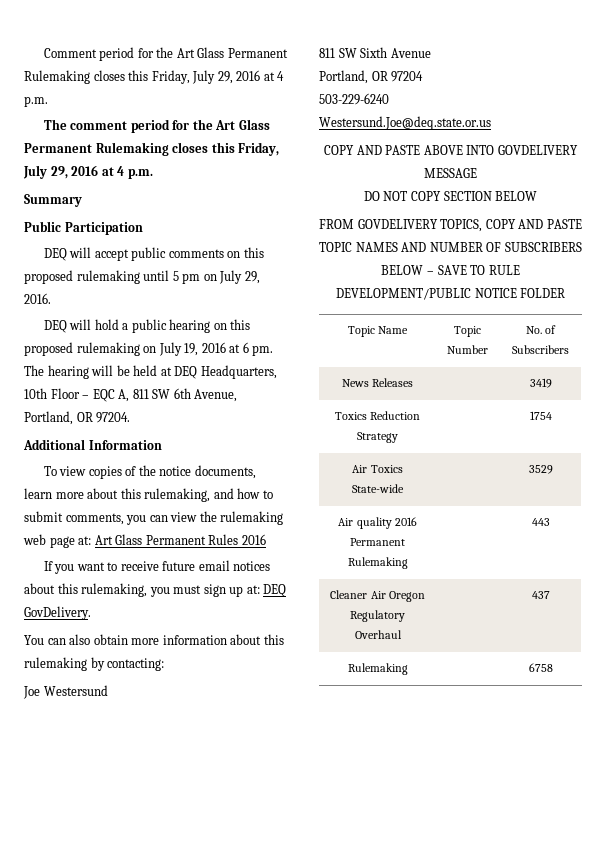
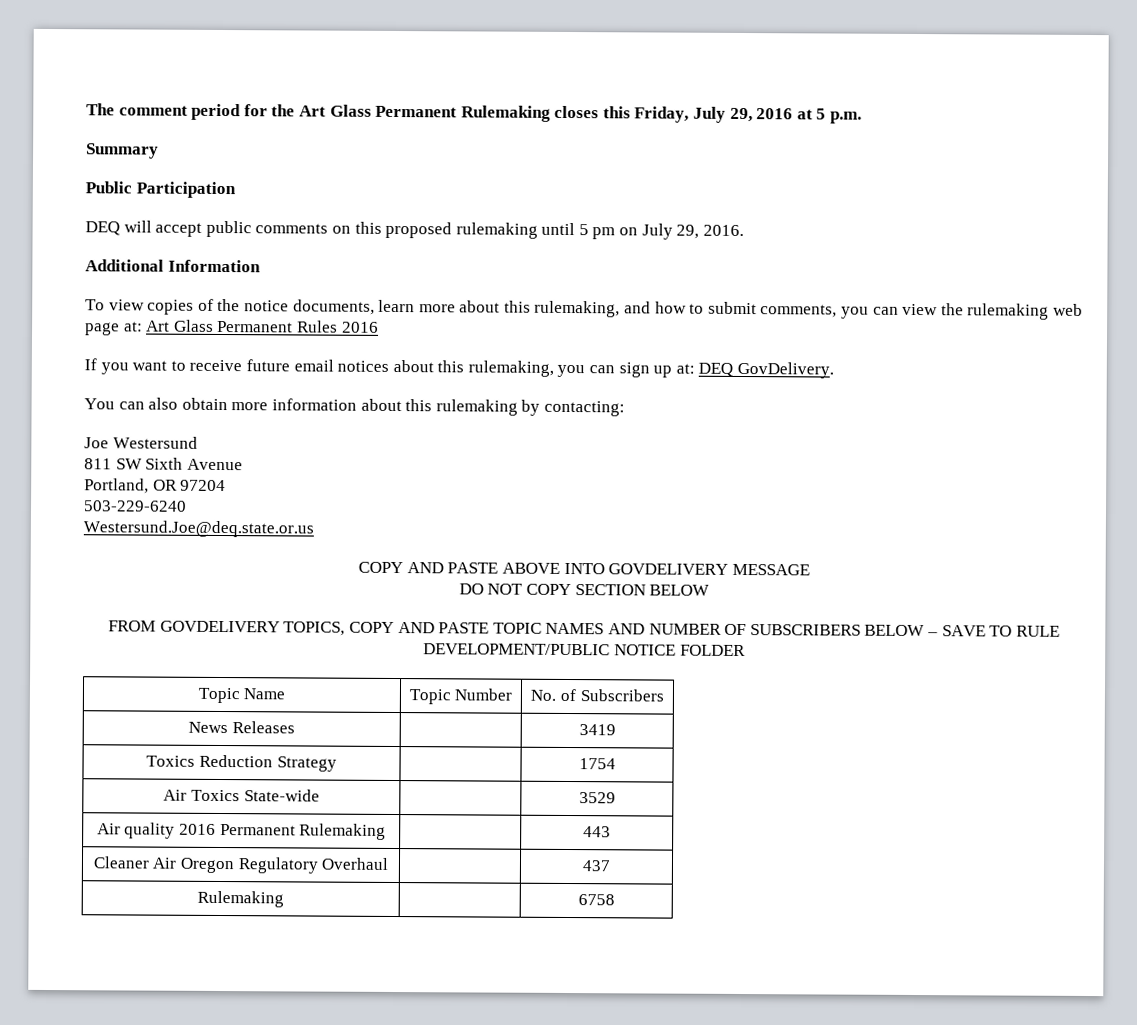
[43,47,288,61] [24,70,285,84] [24,96,48,107] Comment period for the Art Glass Permanent Rulemaking closes this Friday, July 29, 2016 at 4 p.m. // -> (86, 109) none
[117,166,125,176] 4 -> [816,108,827,120] 5
[43,319,251,333] [24,342,274,356] [24,365,277,379] [24,388,238,402] [24,411,131,425] // DEQ will hold a public hearing on this proposed rulemaking on July 19, 2016 at 6 pm. The hearing will be held at DEQ Headquarters, 10th Floor – EQC A, 811 SW 6th Avenue, Portland, OR 97204. -> (744, 230) none
[173,585,202,594] must -> [589,365,616,374] can

